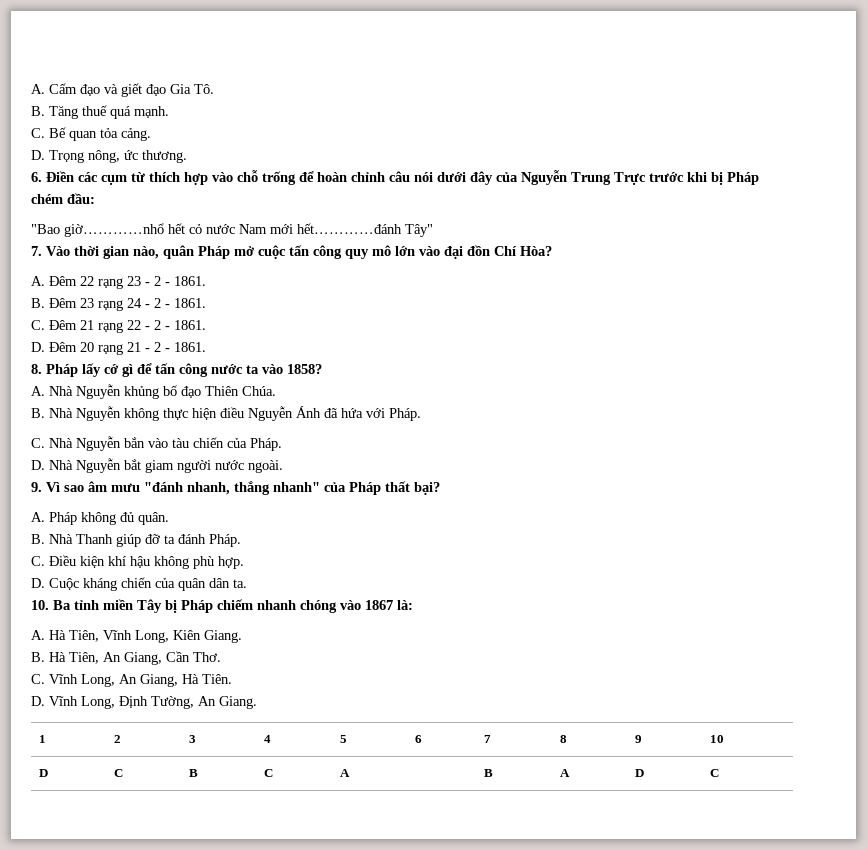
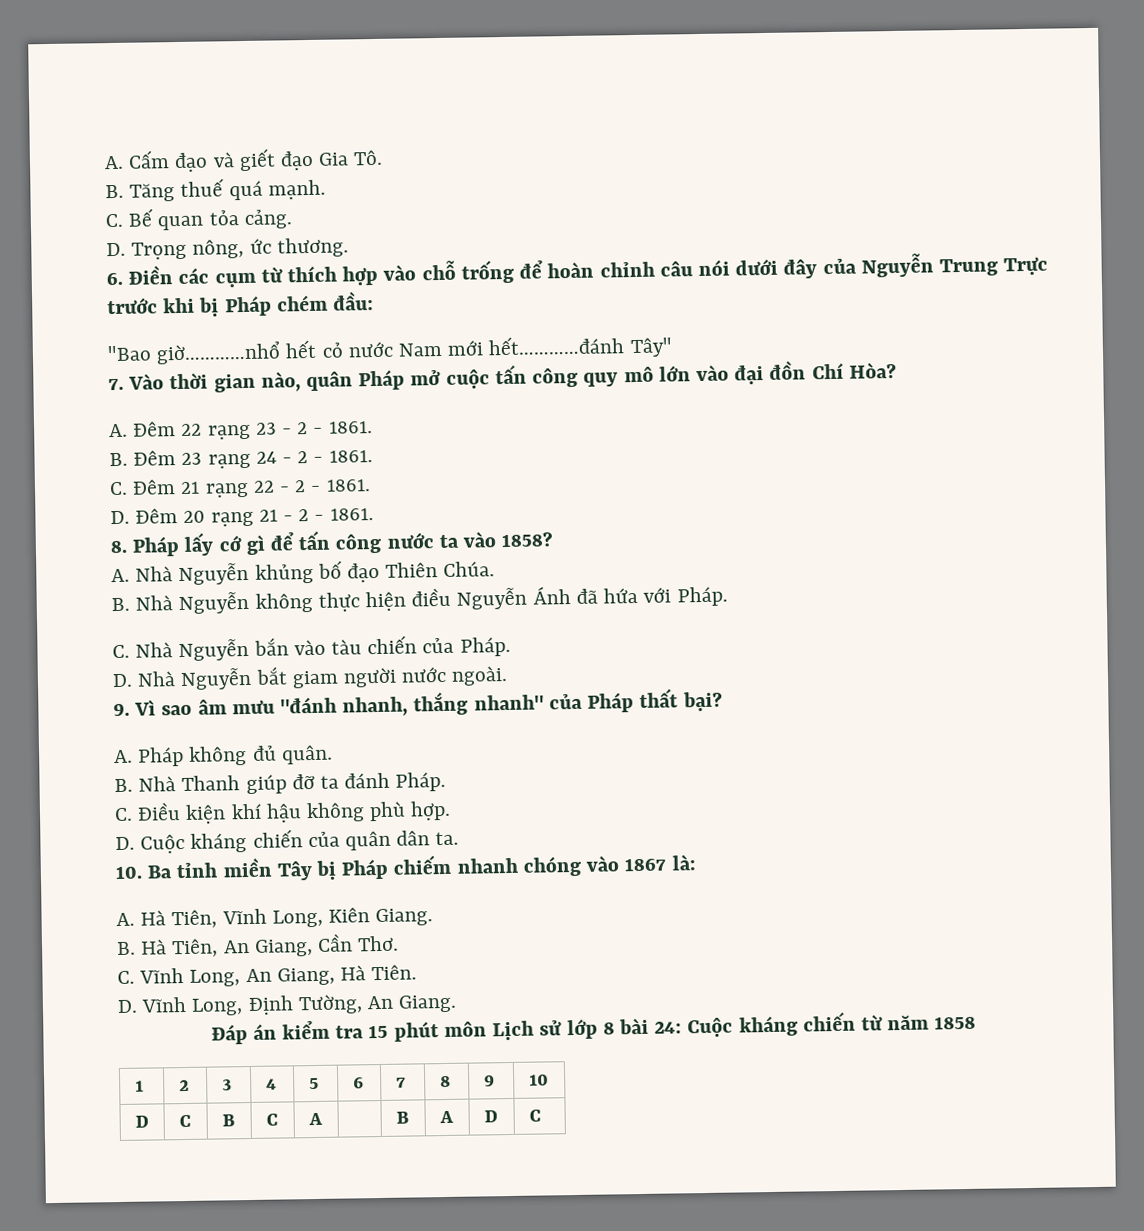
(257, 702) none -> [210,1011,977,1045] // Đáp án kiểm tra 15 phút môn Lịch sử lớp 8 bài 24: Cuộc kháng chiến từ năm 1858

